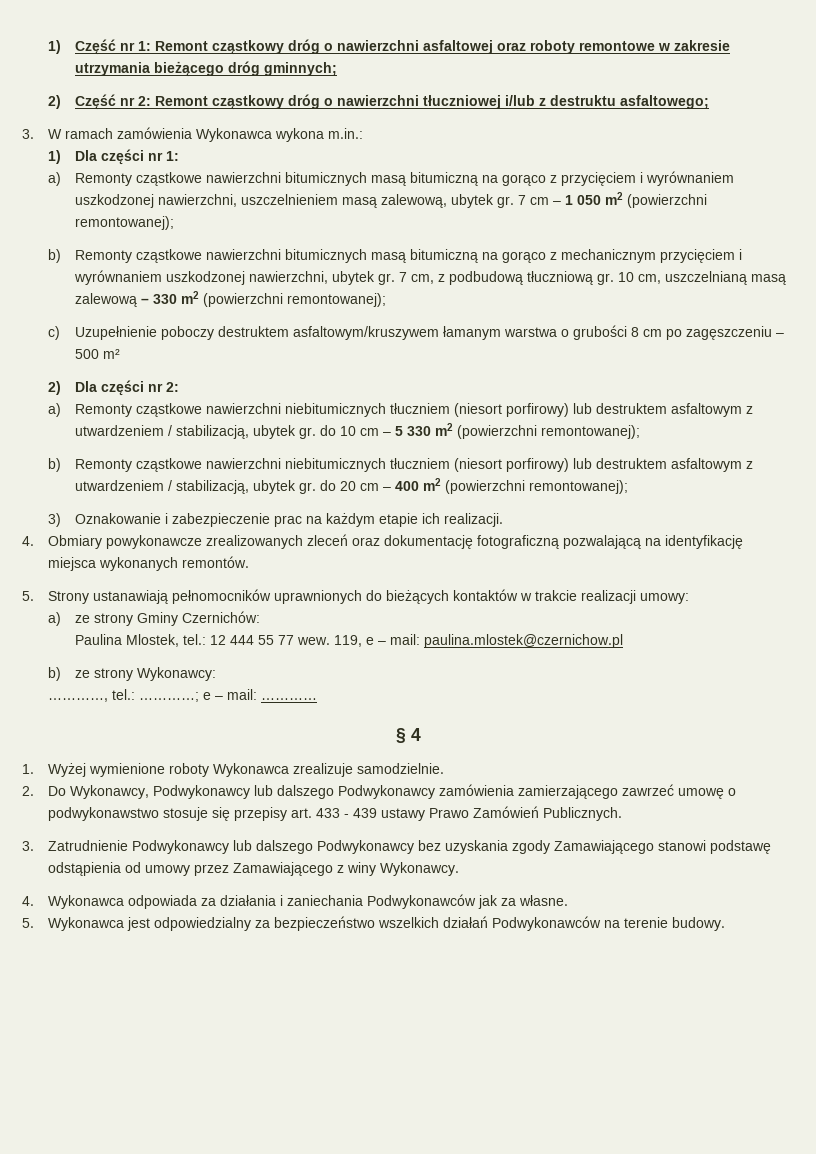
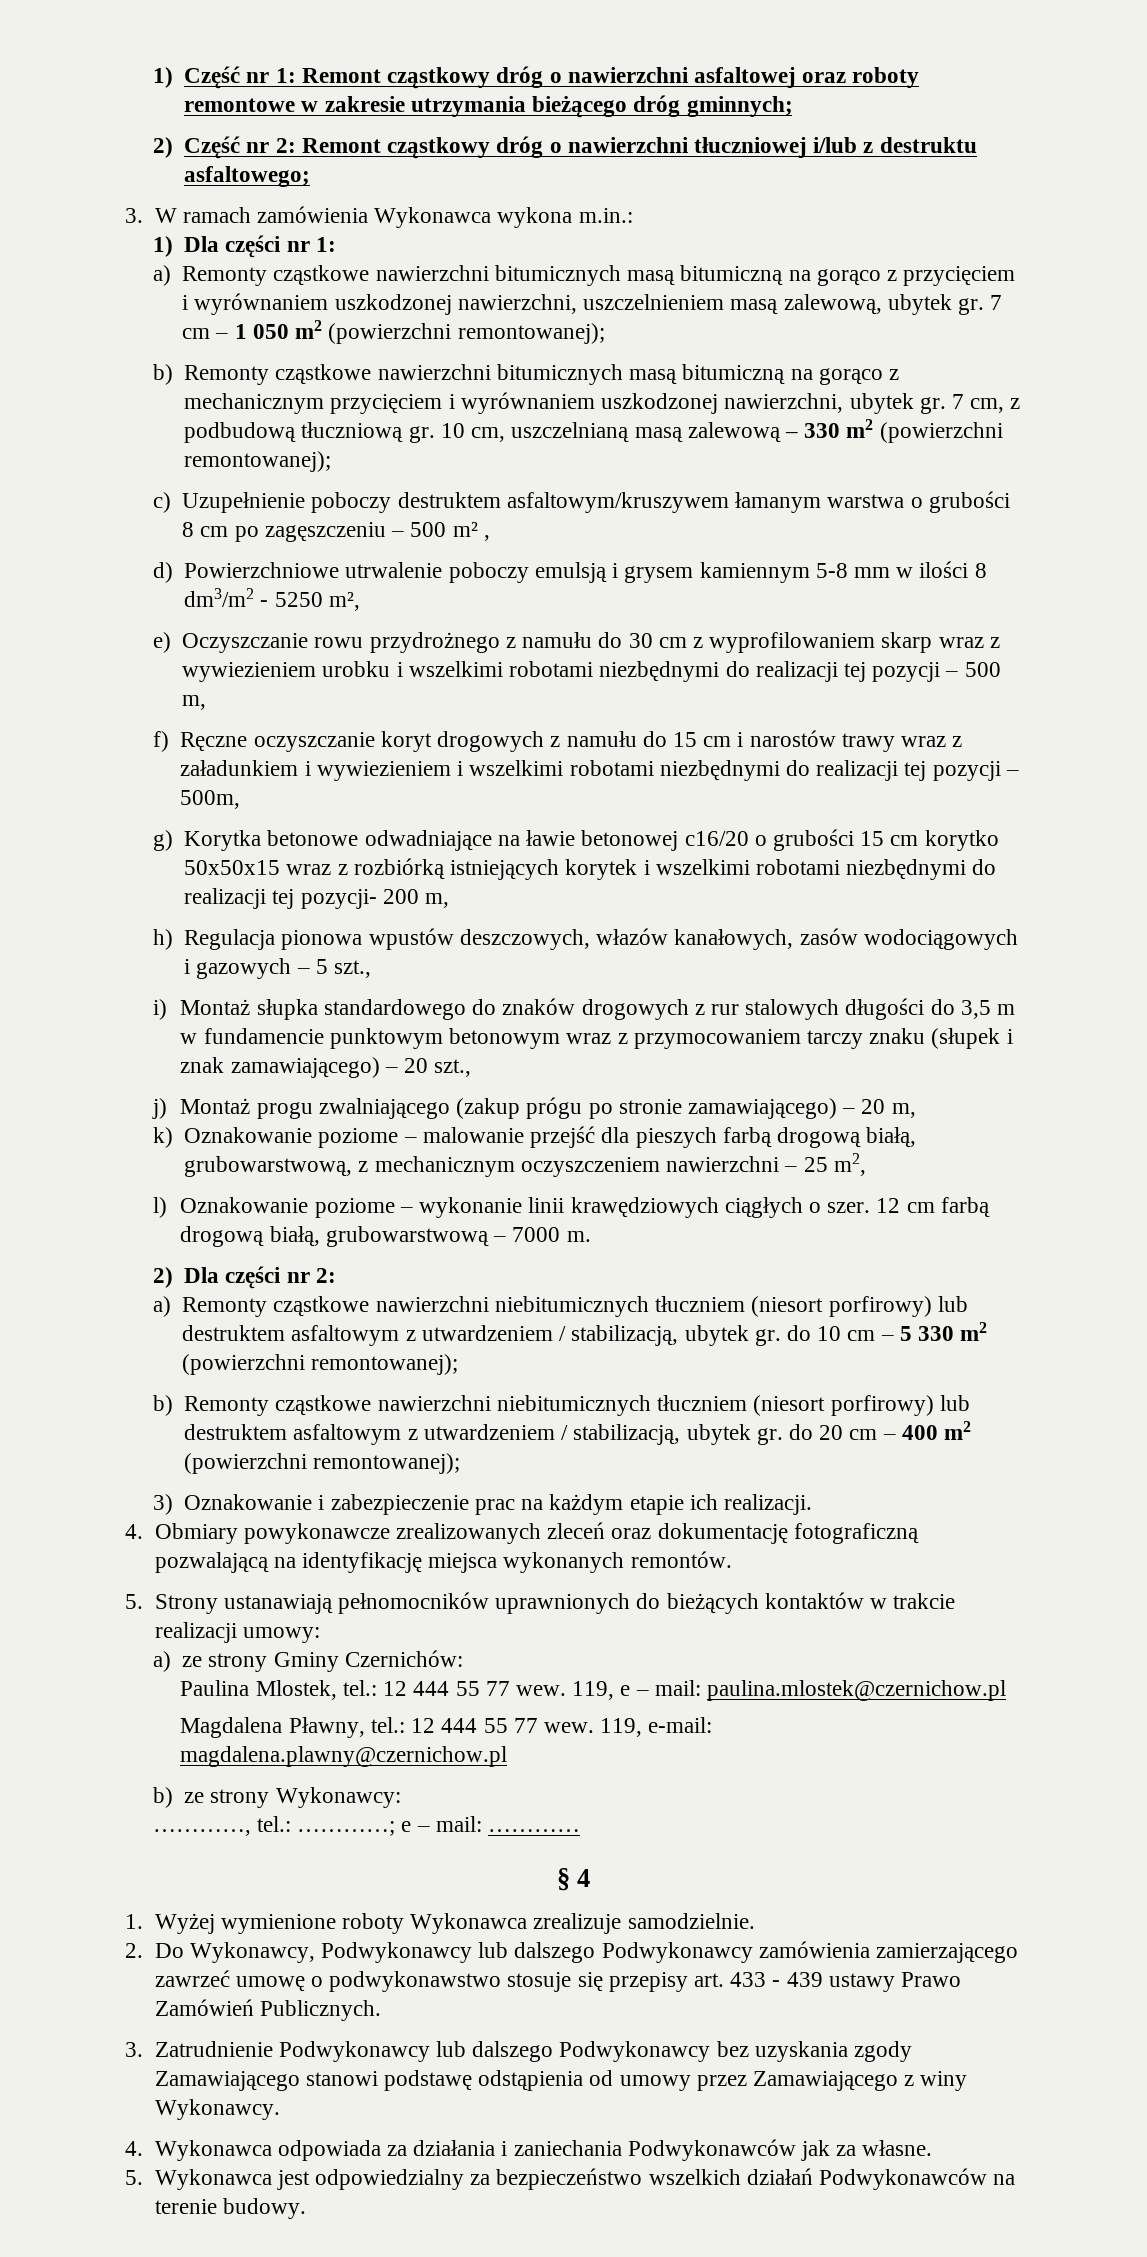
(120, 354) none -> [483,535,490,541] [152,561,987,583] [184,588,360,611] [152,632,1000,653] [182,661,1001,682] [182,695,207,710] [152,730,963,752] [180,760,1019,781] [180,790,241,809] [152,829,999,851] [184,858,997,880] [184,888,450,909] [152,928,1018,950] [184,958,372,979] [152,998,1015,1020] [180,1028,1013,1049] [180,1057,472,1078] [151,1097,916,1119] [152,1126,917,1148] [184,1153,866,1177] [152,1197,990,1218] [180,1226,591,1247] , // d) Powierzchniowe utrwalenie poboczy emulsją i grysem kamiennym 5-8 mm w ilości 8 dm3/m2 - 5250 m², // e) Oczyszczanie rowu przydrożnego z namułu do 30 cm z wyprofilowaniem skarp wraz z wywiezieniem urobku i wszelkimi robotami niezbędnymi do realizacji tej pozycji – 500 m, // f) Ręczne oczyszczanie koryt drogowych z namułu do 15 cm i narostów trawy wraz z załadunkiem i wywiezieniem i wszelkimi robotami niezbędnymi do realizacji tej pozycji – 500m, // g) Korytka betonowe odwadniające na ławie betonowej c16/20 o grubości 15 cm korytko 50x50x15 wraz z rozbiórką istniejących korytek i wszelkimi robotami niezbędnymi do realizacji tej pozycji- 200 m, // h) Regulacja pionowa wpustów deszczowych, włazów kanałowych, zasów wodociągowych i gazowych – 5 szt., // i) Montaż słupka standardowego do znaków drogowych z rur stalowych długości do 3,5 m w fundamencie punktowym betonowym wraz z przymocowaniem tarczy znaku (słupek i znak zamawiającego) – 20 szt., // j) Montaż progu zwalniającego (zakup prógu po stronie zamawiającego) – 20 m, // k) Oznakowanie poziome – malowanie przejść dla pieszych farbą drogową białą, grubowarstwową, z mechanicznym oczyszczeniem nawierzchni – 25 m2, // l) Oznakowanie poziome – wykonanie linii krawędziowych ciągłych o szer. 12 cm farbą drogową białą, grubowarstwową – 7000 m.
(623, 641) none -> [180,1717,713,1738] [180,1746,508,1767] // Magdalena Pławny, tel.: 12 444 55 77 wew. 119, e-mail: magdalena.plawny@czernichow.pl

